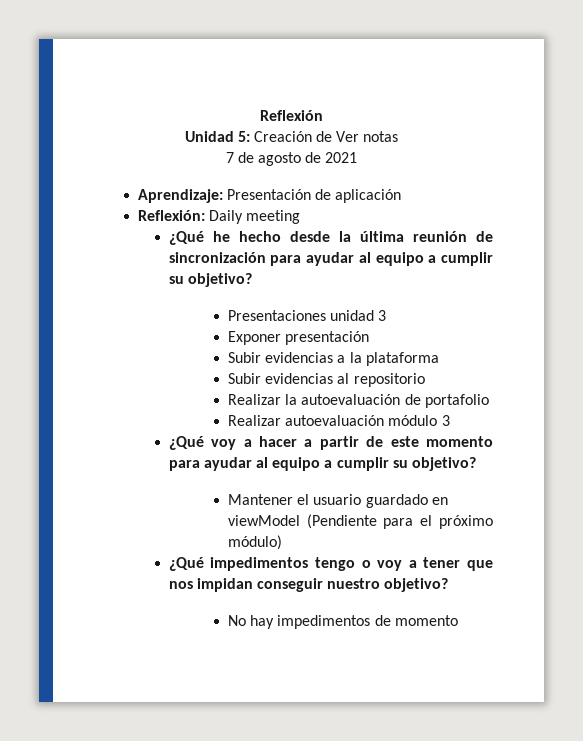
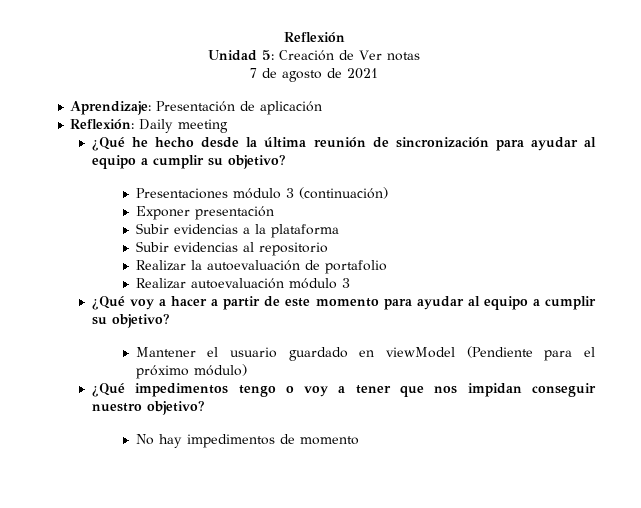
[330,310,387,321] unidad 3 -> [232,187,388,199] módulo 3 (continuación)

